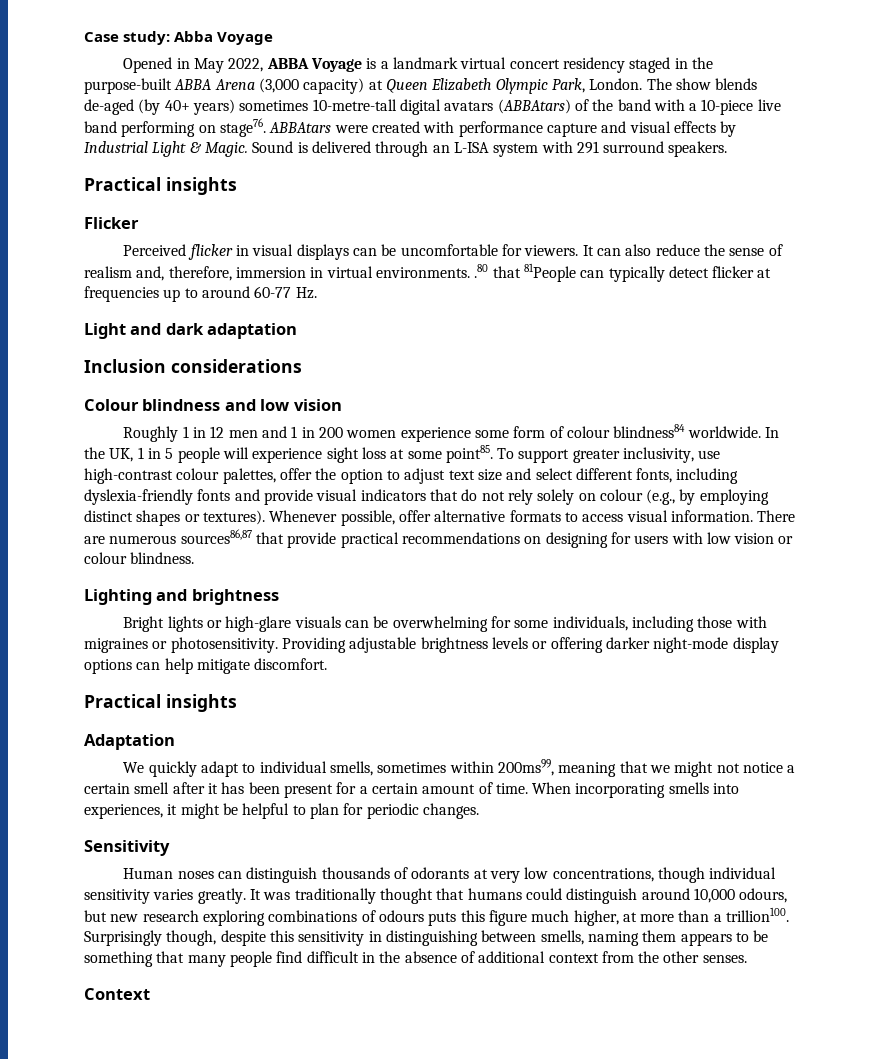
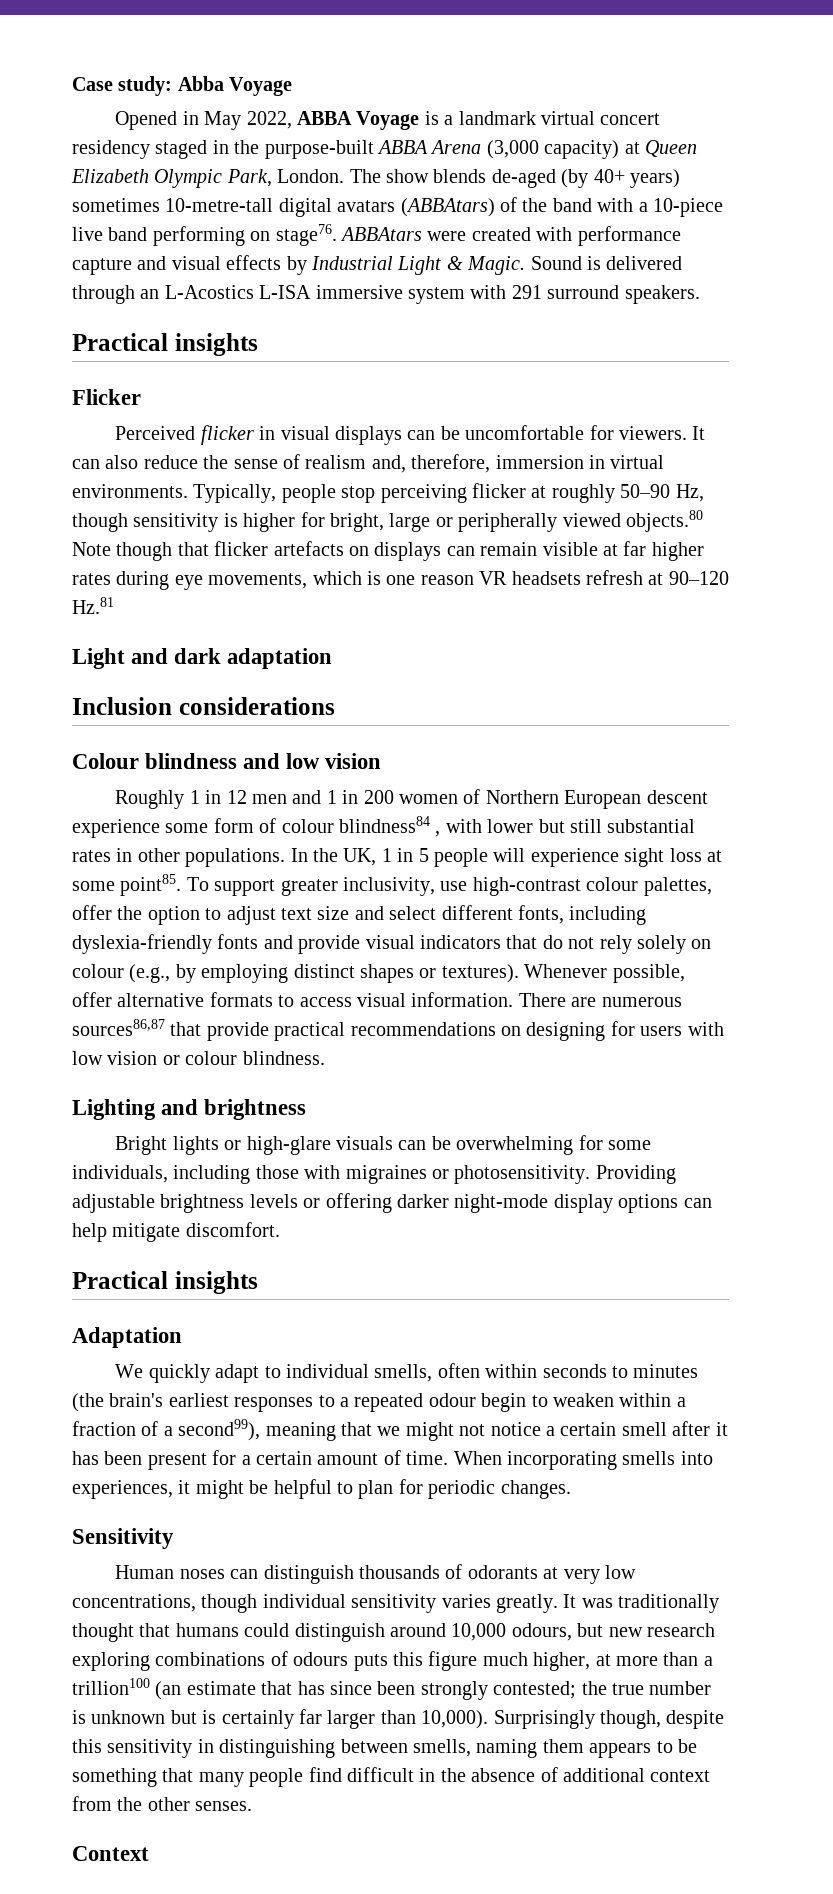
[453,142,489,153] L-ISA -> [164,285,403,299] L-Acostics L-ISA immersive
[474,263,772,282] [84,286,317,302] .80 that 81People can typically detect flicker at frequencies up to around 60-77 Hz. -> [193,483,704,503] [72,510,703,532] [72,541,704,561] [72,570,729,590] [72,597,114,614] Typically, people stop perceiving flicker at roughly 50–90 Hz, though sensitivity is higher for bright, large or peripherally viewed objects.80 Note though that flicker artefacts on displays can remain visible at far higher rates during eye movements, which is one reason VR headsets refresh at 90–120 Hz.81
(397, 434) none -> [463,789,708,809] of Northern European descent
[687,426,761,438] worldwide. -> [435,819,696,837] [72,848,286,867] , with lower but still substantial rates in other populations.
[377,759,554,776] sometimes within 200ms99, -> [437,1363,699,1378] [72,1393,686,1412] [72,1419,261,1441] often within seconds to minutes (the brain's earliest responses to a repeated odour begin to weaken within a fraction of a second99),
[726,907,790,922] trillion100. -> [72,1678,712,1700] [72,1709,489,1729] trillion100 (an estimate that has since been strongly contested; the true number is unknown but is certainly far larger than 10,000).

